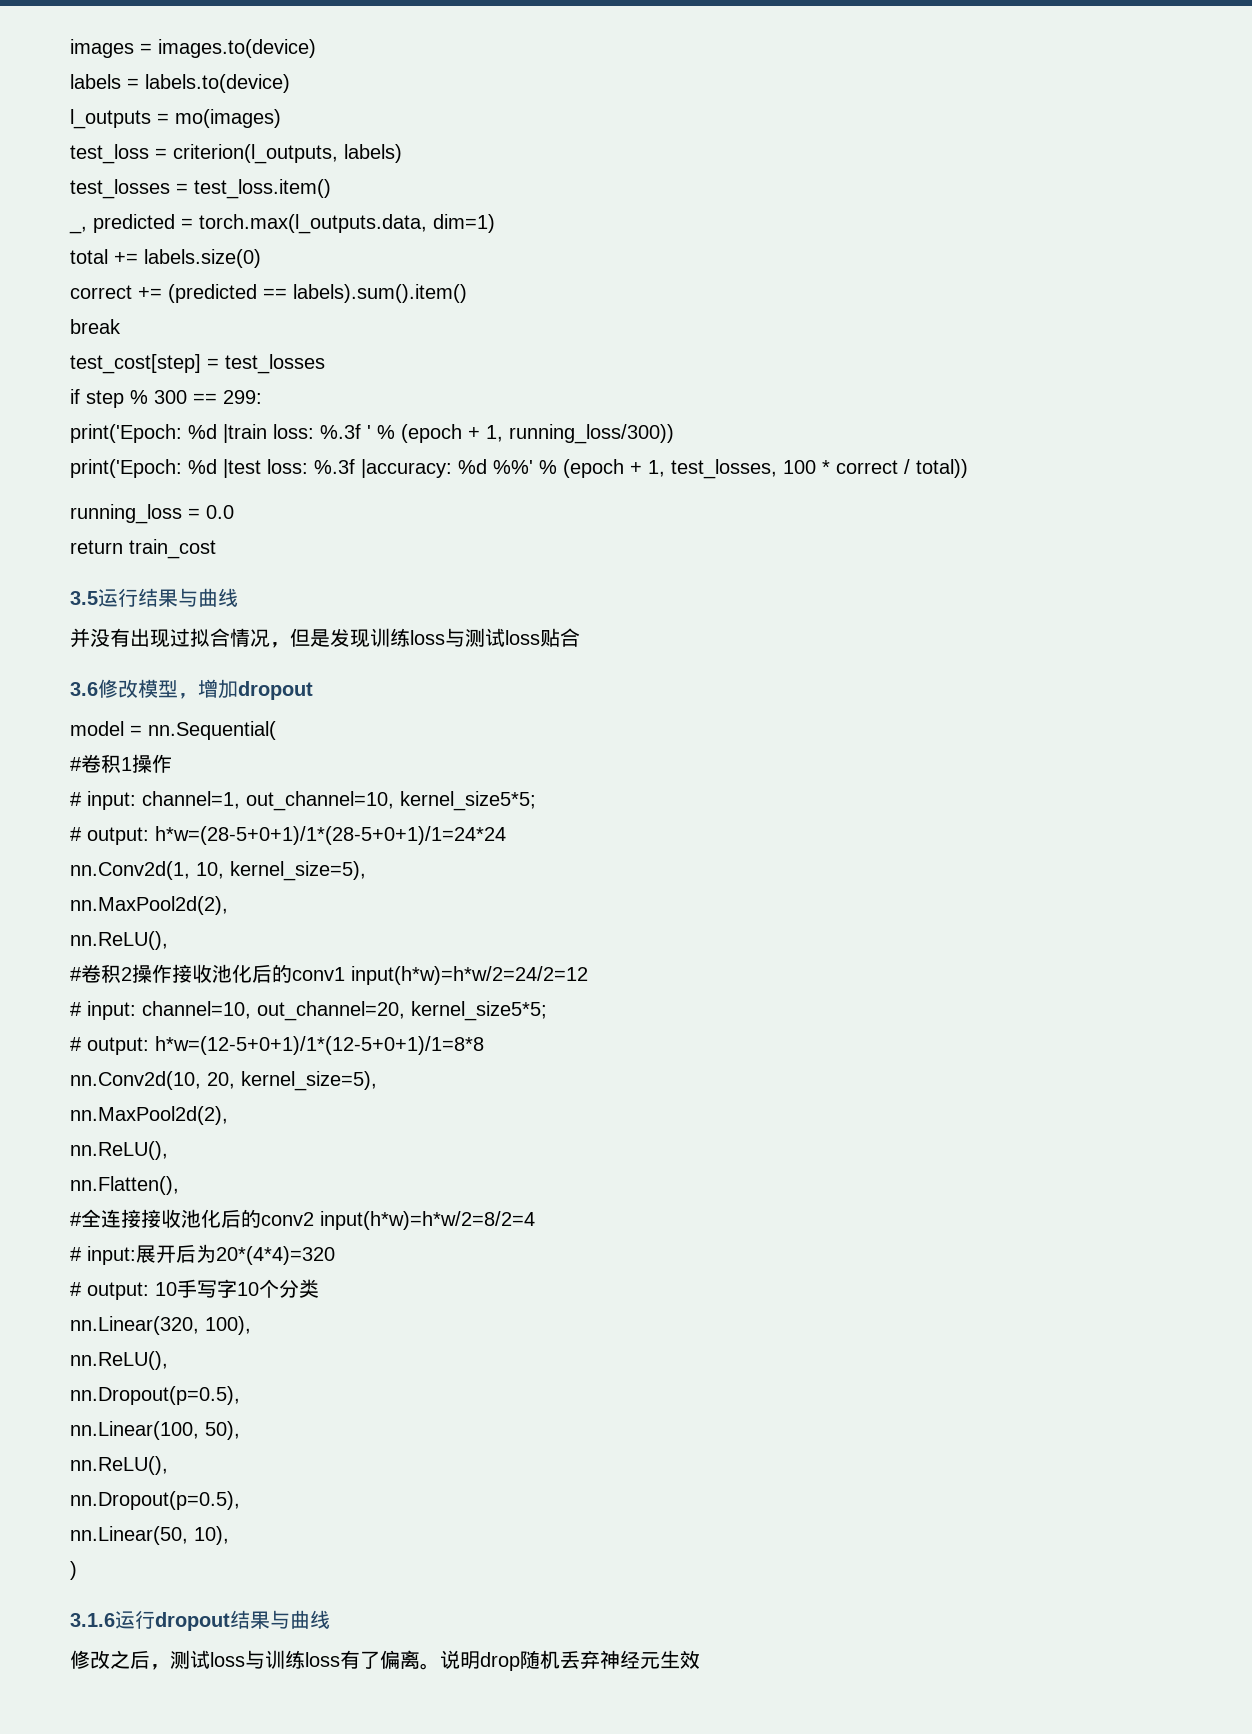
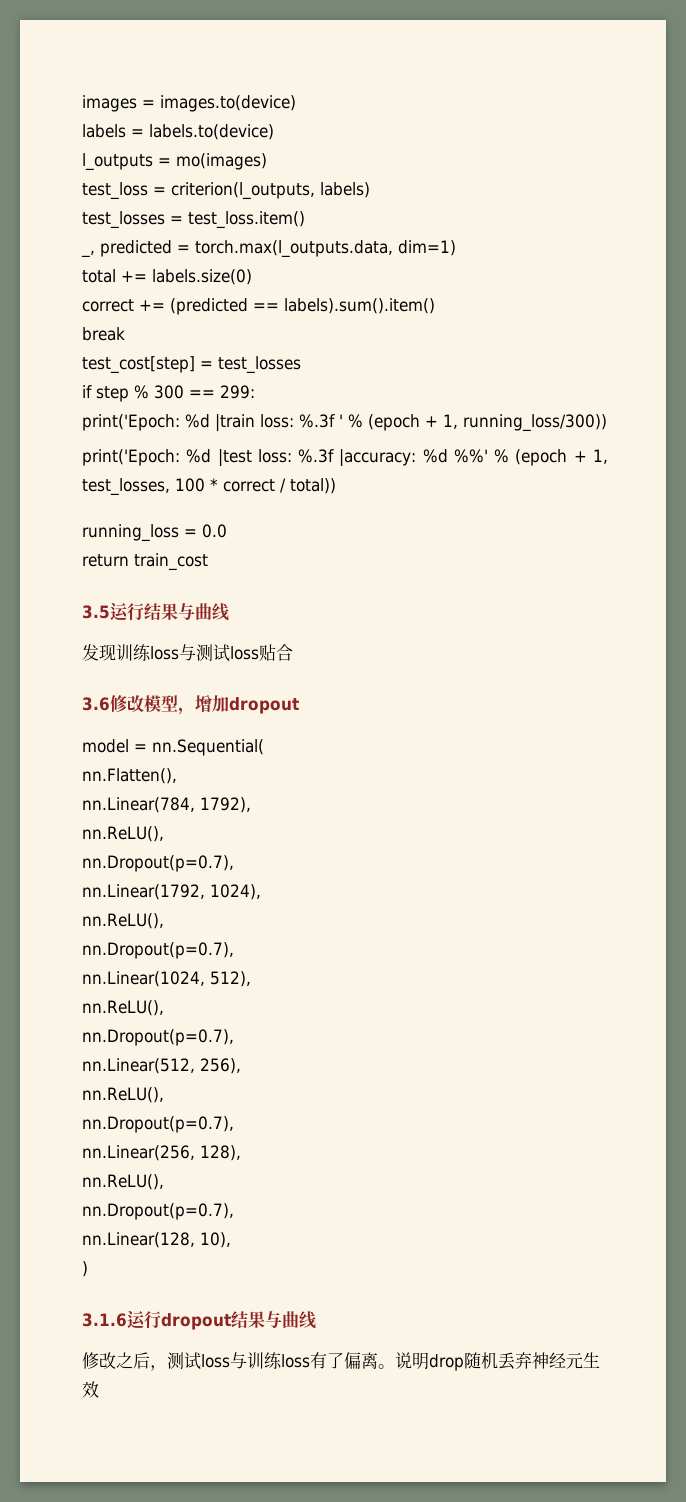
[70,628,330,648] 并没有出现过拟合情况，但是 -> (229, 612) none
[70,754,172,773] [70,791,536,811] [70,826,506,845] [70,861,366,881] [70,896,228,915] [70,931,168,950] [70,964,588,985] [70,1001,547,1021] [70,1036,484,1055] [70,1071,377,1091] [70,1106,228,1125] [70,1141,168,1160] [70,1176,179,1195] [70,1209,535,1230] [70,1244,335,1265] [70,1279,319,1300] [70,1316,251,1335] [70,1351,168,1370] [70,1386,240,1405] [70,1421,240,1440] [70,1456,168,1475] [70,1491,240,1510] [70,1526,188,1545] #卷积1操作 // # input: channel=1, out_channel=10, kernel_size5*5; // # output: h*w=(28-5+0+1)/1*(28-5+0+1)/1=24*24 // nn.Conv2d(1, 10, kernel_size=5), // nn.MaxPool2d(2), // nn.ReLU(), // #卷积2操作接收池化后的conv1 input(h*w)=h*w/2=24/2=12 // # input: channel=10, out_channel=20, kernel_size5*5; // # output: h*w=(12-5+0+1)/1*(12-5+0+1)/1=8*8 // nn.Conv2d(10, 20, kernel_size=5), // nn.MaxPool2d(2), // nn.ReLU(), // nn.Flatten(), // #全连接接收池化后的conv2 input(h*w)=h*w/2=8/2=4 // # input:展开后为20*(4*4)=320 // # output: 10手写字10个分类 // nn.Linear(320, 100), // nn.ReLU(), // nn.Dropout(p=0.5), // nn.Linear(100, 50), // nn.ReLU(), // nn.Dropout(p=0.5), // nn.Linear(50, -> [82,768,177,784] [82,797,251,813] [82,826,164,842] [82,855,234,872] [82,884,261,900] [82,913,164,929] [82,942,234,959] [82,971,251,987] [82,1000,164,1016] [82,1029,234,1046] [82,1058,241,1074] [82,1087,164,1103] [82,1116,234,1133] [82,1145,241,1161] [82,1174,164,1190] [82,1203,234,1220] [82,1232,195,1248] nn.Flatten(), // nn.Linear(784, 1792), // nn.ReLU(), // nn.Dropout(p=0.7), // nn.Linear(1792, 1024), // nn.ReLU(), // nn.Dropout(p=0.7), // nn.Linear(1024, 512), // nn.ReLU(), // nn.Dropout(p=0.7), // nn.Linear(512, 256), // nn.ReLU(), // nn.Dropout(p=0.7), // nn.Linear(256, 128), // nn.ReLU(), // nn.Dropout(p=0.7), // nn.Linear(128,

